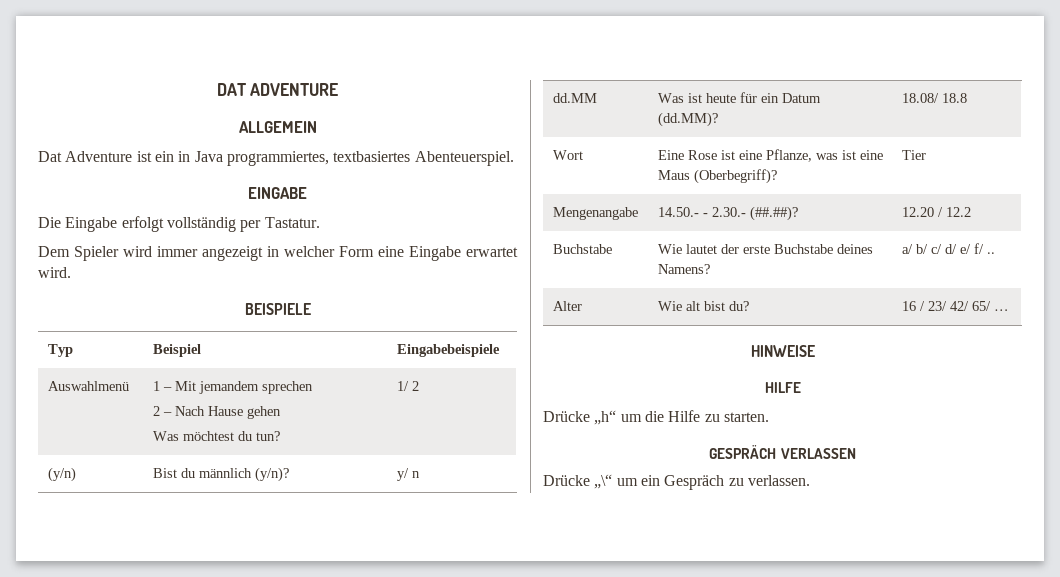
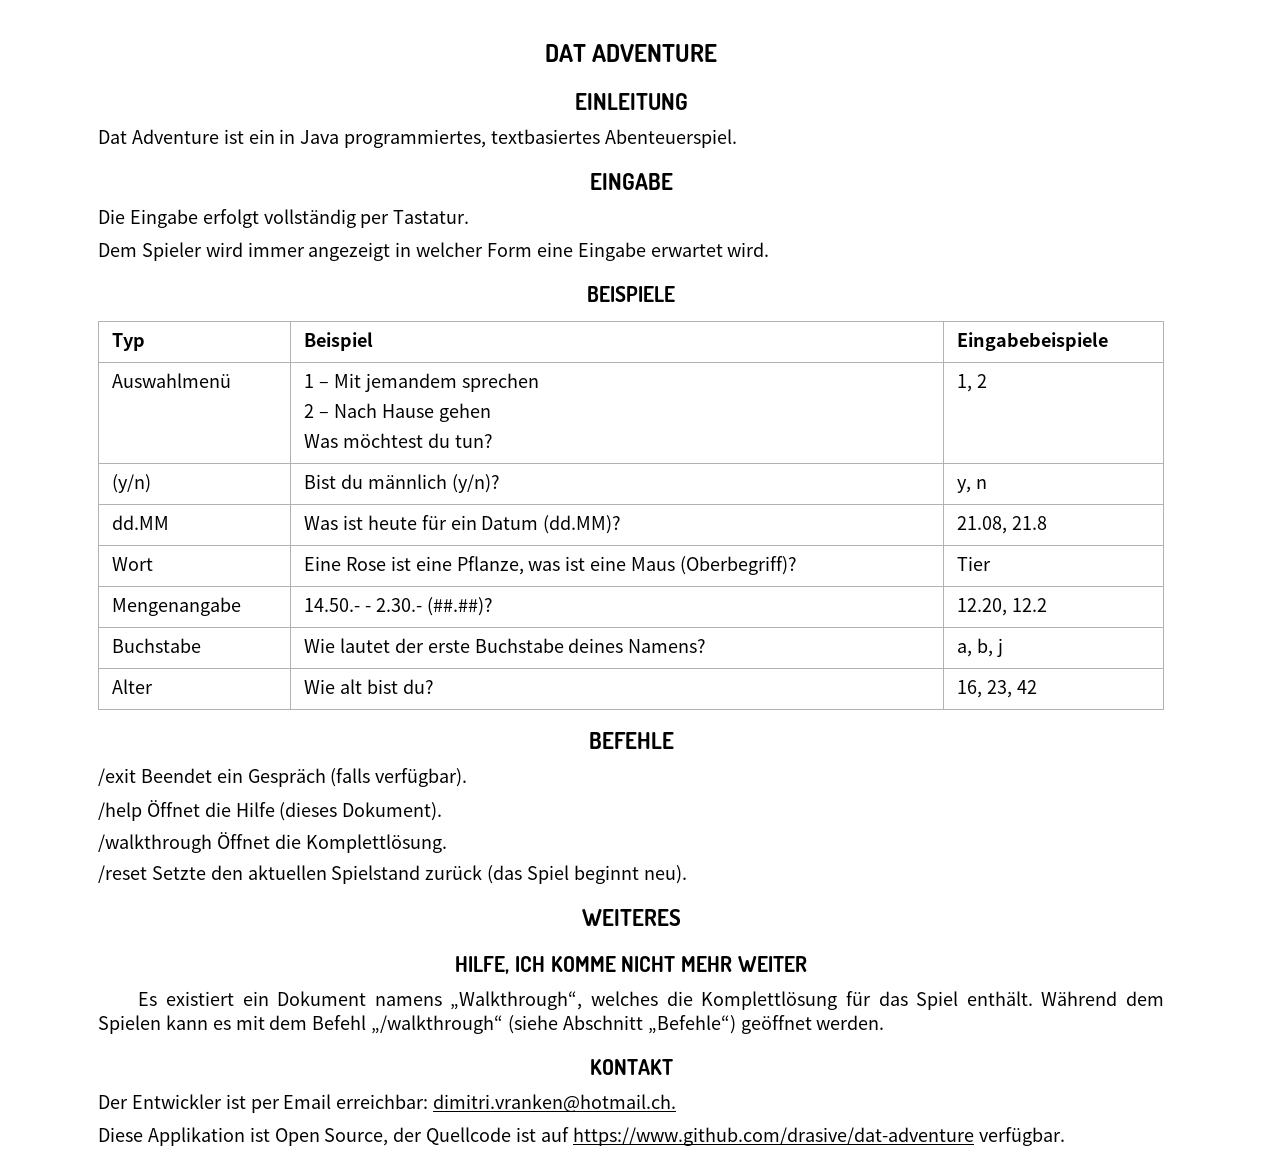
[238,121,317,133] ALLGEMEIN -> [574,93,688,110] EINLEITUNG
[396,381,409,391] 1/ -> [957,374,973,392] 1,
[396,468,409,481] y/ -> [957,479,972,493] y,
[901,93,967,103] 18.08/ 18.8 -> [957,516,1048,534] 21.08, 21.8
[901,207,943,217] 12.20 / -> [957,598,1008,616] 12.20,
[901,243,995,254] a/ b/ c/ d/ e/ f/ .. -> [957,638,1003,657] a, b, j
[901,301,1009,311] [750,345,815,357] [764,382,801,393] [543,410,769,425] [709,445,856,459] [543,474,810,490] 16 / 23/ 42/ 65/ … // HINWEISE // HILFE // Drücke „h“ um die Hilfe zu starten. // GESPRÄCH VERLASSEN // Drücke „\“ um ein Gespräch zu verlassen. -> [957,680,1037,698] [588,732,674,749] [98,768,468,787] [98,800,443,821] [98,832,447,853] [98,865,687,884] [581,909,681,926] [455,956,807,974] [138,991,1165,1010] [98,1015,885,1034] [589,1059,673,1075] [98,1094,677,1113] [98,1127,1065,1146] 16, 23, 42 // BEFEHLE // /exit Beendet ein Gespräch (falls verfügbar). // /help Öffnet die Hilfe (dieses Dokument). // /walkthrough Öffnet die Komplettlösung. // /reset Setzte den aktuellen Spielstand zurück (das Spiel beginnt neu). // WEITERES // HILFE, ICH KOMME NICHT MEHR WEITER // Es existiert ein Dokument namens „Walkthrough“, welches die Komplettlösung für das Spiel enthält. Während dem Spielen kann es mit dem Befehl „/walkthrough“ (siehe Abschnitt „Befehle“) geöffnet werden. // KONTAKT // Der Entwickler ist per Email erreichbar: dimitri.vranken@hotmail.ch. // Diese Applikation ist Open Source, der Quellcode ist auf https://www.github.com/drasive/dat-adventure verfügbar.

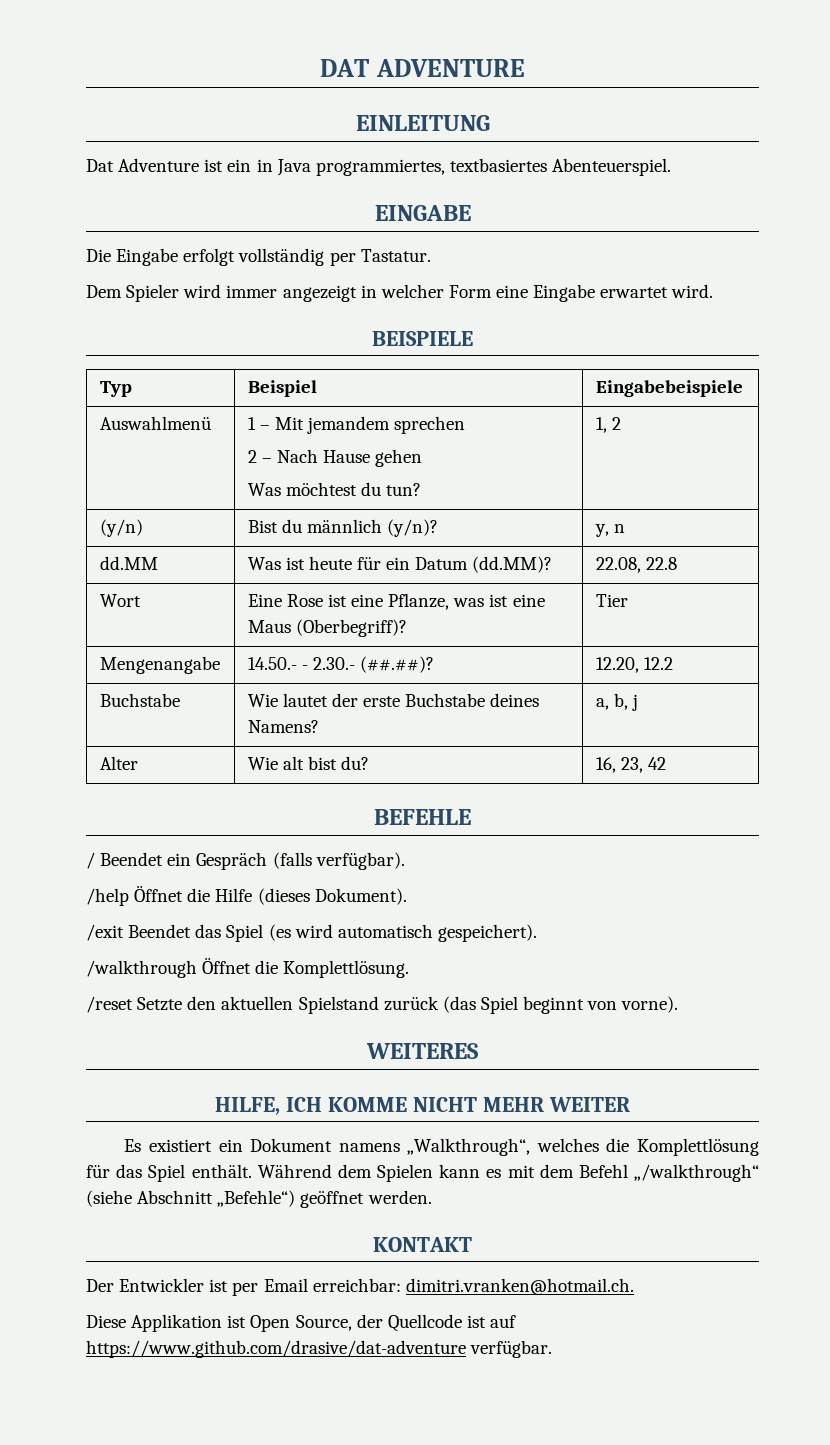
[957,516,1048,534] 21.08, 21.8 -> [595,557,677,573] 22.08, 22.8
[98,768,136,786] /exit -> [86,852,95,869] /
(443, 811) none -> [86,924,537,942] // /exit Beendet das Spiel (es wird automatisch gespeichert).
[643,865,687,884] neu). -> [587,996,679,1013] von vorne).

